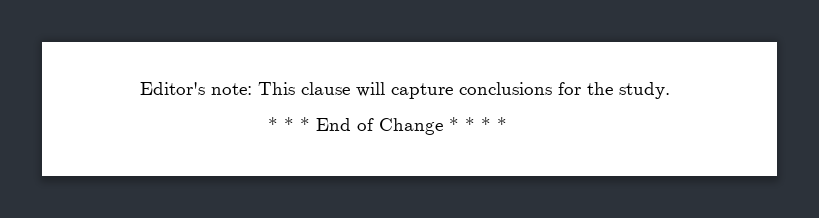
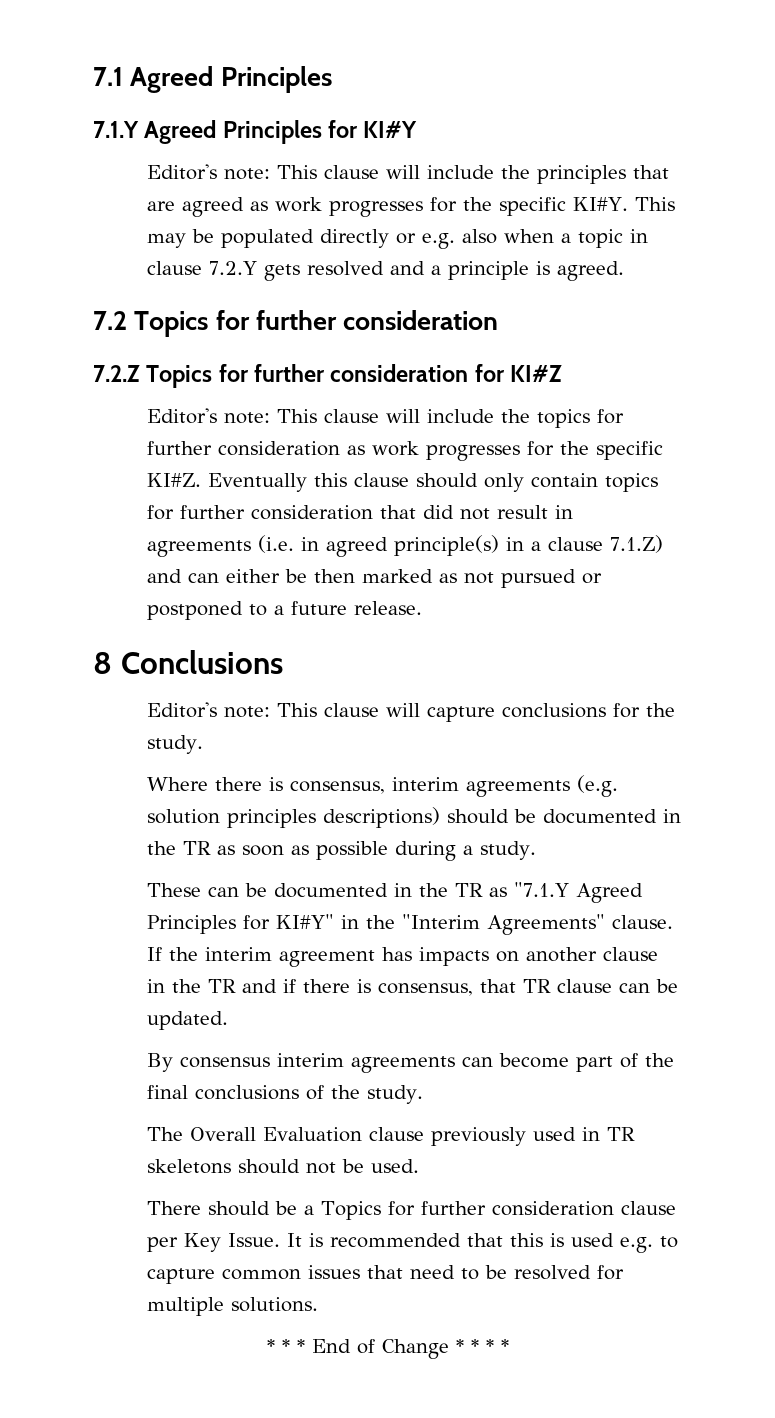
(139, 88) none -> [93,66,332,93] [93,120,418,144] [146,164,669,184] [146,197,675,217] [146,229,648,249] [146,261,624,281] [93,310,499,337] [93,364,563,388] [146,408,624,428] [146,441,663,461] [146,473,658,492] [146,505,573,520] [146,535,663,557] [146,569,602,588] [146,601,422,620] [93,650,283,674] 7.1 Agreed Principles // 7.1.Y Agreed Principles for KI#Y // Editor's note: This clause will include the principles that are agreed as work progresses for the specific KI#Y. This may be populated directly or e.g. also when a topic in clause 7.2.Y gets resolved and a principle is agreed. // 7.2 Topics for further consideration // 7.2.Z Topics for further consideration for KI#Z // Editor's note: This clause will include the topics for further consideration as work progresses for the specific KI#Z. Eventually this clause should only contain topics for further consideration that did not result in agreements (i.e. in agreed principle(s) in a clause 7.1.Z) and can either be then marked as not pursued or postponed to a future release. // 8 Conclusions //
(670, 90) none -> [146,775,618,797] [146,807,681,828] [146,841,536,861] [146,882,643,903] [146,914,673,935] [146,947,658,967] [146,979,678,996] [146,1011,228,1030] [146,1053,674,1073] [146,1085,423,1104] [146,1127,635,1146] [146,1159,419,1174] [146,1201,676,1220] [146,1233,678,1253] [146,1265,624,1284] [146,1297,318,1316] // Where there is consensus, interim agreements (e.g. solution principles descriptions) should be documented in the TR as soon as possible during a study. // These can be documented in the TR as "7.1.Y Agreed Principles for KI#Y" in the "Interim Agreements" clause. If the interim agreement has impacts on another clause in the TR and if there is consensus, that TR clause can be updated. // By consensus interim agreements can become part of the final conclusions of the study. // The Overall Evaluation clause previously used in TR skeletons should not be used. // There should be a Topics for further consideration clause per Key Issue. It is recommended that this is used e.g. to capture common issues that need to be resolved for multiple solutions.

